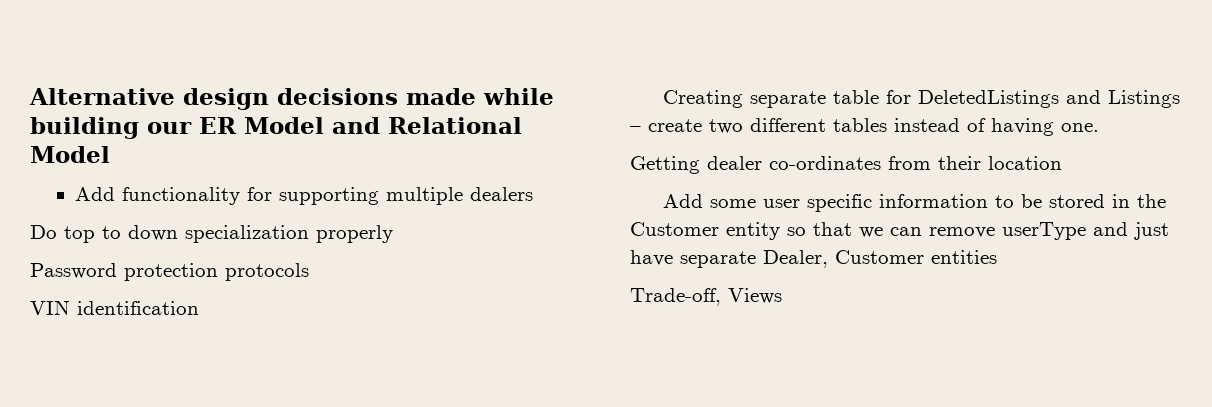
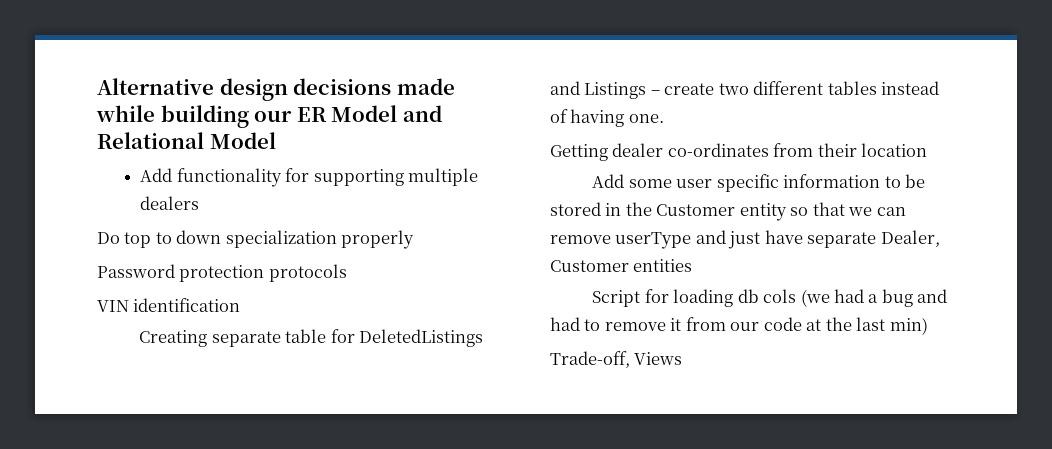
(997, 257) none -> [592,289,948,307] [550,317,928,335] // Script for loading db cols (we had a bug and had to remove it from our code at the last min)

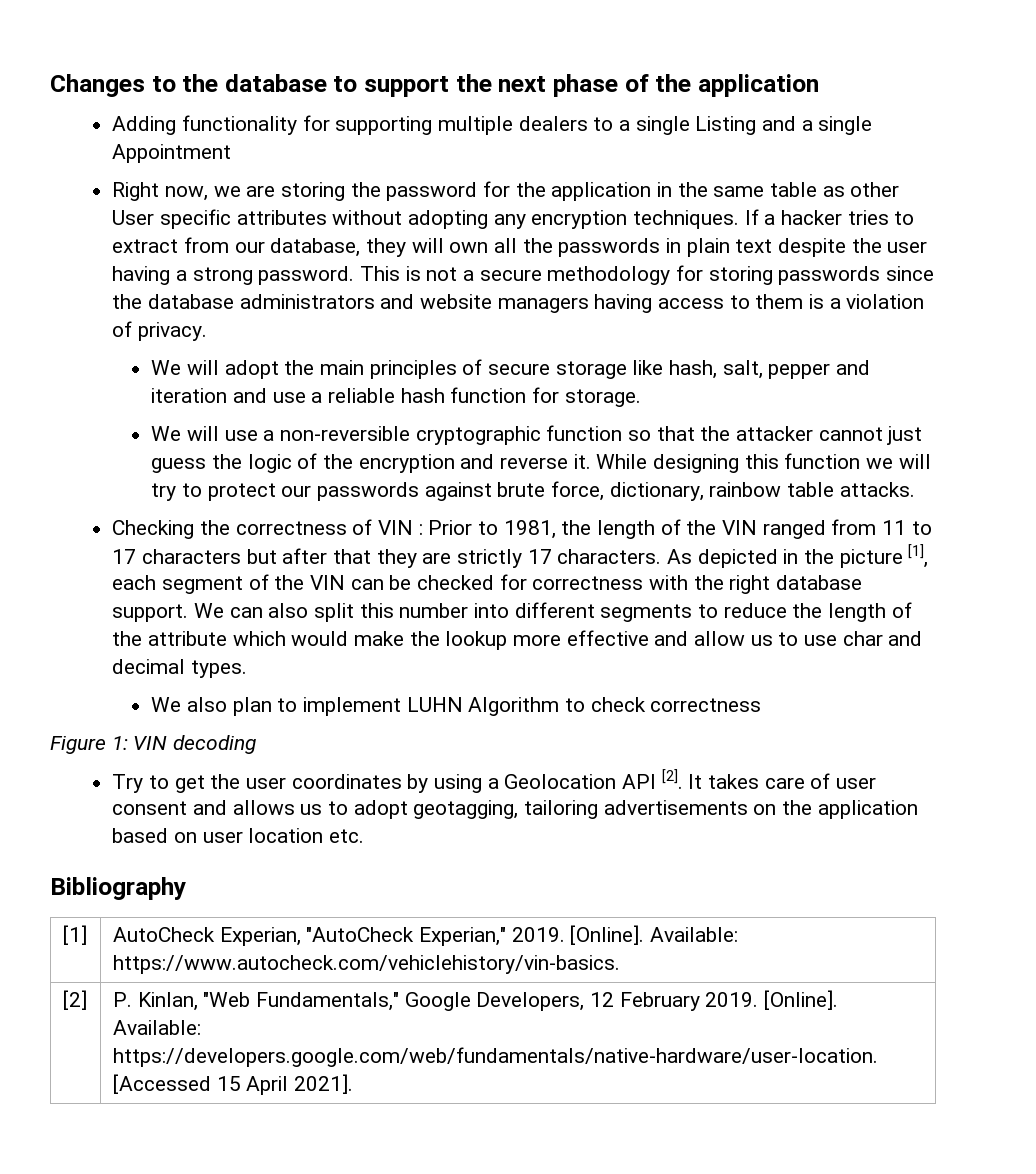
[97,78,455,101] [96,105,442,128] [97,132,276,149] [140,168,173,182] Alternative design decisions made while building our ER Model and Relational Model // Add -> [50,74,819,97] [112,116,177,135] Changes to the database to support the next phase of the application // Adding
[97,230,415,249] [97,264,347,282] [97,298,241,312] [139,329,484,347] [550,81,940,99] [550,109,664,127] [550,143,928,161] [592,174,925,192] [550,202,906,221] [550,230,940,249] [550,259,693,272] [592,289,948,307] [550,317,928,335] [550,351,683,368] // Do top to down specialization properly // Password protection protocols // VIN identification // Creating separate table for DeletedListings and Listings – create two different tables instead of having one. // Getting dealer co-ordinates from their location // Add some user specific information to be stored in the Customer entity so that we can remove userType and just have separate Dealer, Customer entities // Script for loading db cols (we had a bug and had to remove it from our code at the last min) // Trade-off, Views -> [593,116,873,135] [112,144,232,163] [112,181,900,201] [112,209,915,229] [112,237,928,257] [112,265,934,285] [112,294,925,313] [112,321,207,341] [151,359,870,379] [151,387,641,407] [151,425,923,445] [151,453,931,473] [151,481,915,501] [112,519,932,539] [112,544,929,568] [112,574,862,594] [112,602,912,622] [112,630,923,650] [112,659,247,678] [151,697,762,716] [50,735,257,754] [112,769,876,793] [112,800,918,819] [112,828,364,843] [50,877,186,900] [62,925,87,945] [112,925,738,946] [112,955,620,974] [62,990,87,1010] [112,990,838,1011] [112,1020,201,1035] [112,1047,878,1067] [112,1074,353,1095] to a single Listing and a single Appointment // Right now, we are storing the password for the application in the same table as other User specific attributes without adopting any encryption techniques. If a hacker tries to extract from our database, they will own all the passwords in plain text despite the user having a strong password. This is not a secure methodology for storing passwords since the database administrators and website managers having access to them is a violation of privacy. // We will adopt the main principles of secure storage like hash, salt, pepper and iteration and use a reliable hash function for storage. // We will use a non-reversible cryptographic function so that the attacker cannot just guess the logic of the encryption and reverse it. While designing this function we will try to protect our passwords against brute force, dictionary, rainbow table attacks. // Checking the correctness of VIN : Prior to 1981, the length of the VIN ranged from 11 to 17 characters but after that they are strictly 17 characters. As depicted in the picture [1], each segment of the VIN can be checked for correctness with the right database support. We can also split this number into different segments to reduce the length of the attribute which would make the lookup more effective and allow us to use char and decimal types. // We also plan to implement LUHN Algorithm to check correctness // Figure 1: VIN decoding // Try to get the user coordinates by using a Geolocation API [2]. It takes care of user consent and allows us to adopt geotagging, tailoring advertisements on the application based on user location etc. // Bibliography // [1] | AutoCheck Experian, "AutoCheck Experian," 2019. [Online]. Available: https://www.autocheck.com/vehiclehistory/vin-basics. // [2] | P. Kinlan, "Web Fundamentals," Google Developers, 12 February 2019. [Online]. Available: https://developers.google.com/web/fundamentals/native-hardware/user-location. [Accessed 15 April 2021].

